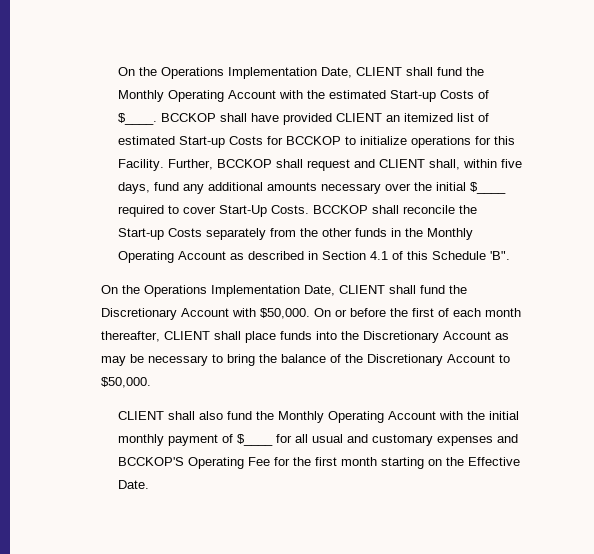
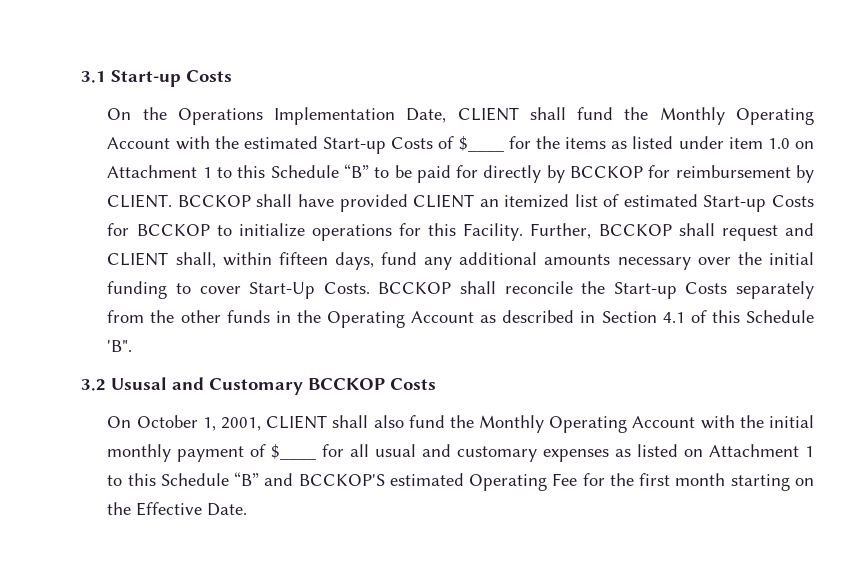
(118, 71) none -> [80,70,232,87] 3.1 Start-up Costs //
[118,113,158,125] $____. -> [458,136,815,152] [107,164,814,183] [107,194,173,208] $____ for the items as listed under item 1.0 on Attachment 1 to this Schedule “B” to be paid for directly by BCCKOP for reimbursement by CLIENT.
[501,159,523,168] five -> [278,252,328,265] fifteen
[470,182,507,194] [118,205,165,217] $____ required -> [107,281,168,299] funding
[427,228,474,240] Monthly -> (321, 316) none
[101,285,468,297] [101,308,522,320] [101,331,510,343] [101,354,511,366] [101,377,152,388] On the Operations Implementation Date, CLIENT shall fund the Discretionary Account with $50,000. On or before the first of each month thereafter, CLIENT shall place funds into the Discretionary Account as may be necessary to bring the balance of the Discretionary Account to $50,000. // -> [80,377,436,395] [107,415,261,431] 3.2 Ususal and Customary BCCKOP Costs // On October 1, 2001,
(494, 441) none -> [615,444,815,457] [107,472,260,486] as listed on Attachment 1 to this Schedule “B”
(185, 461) none -> [389,473,464,486] estimated

